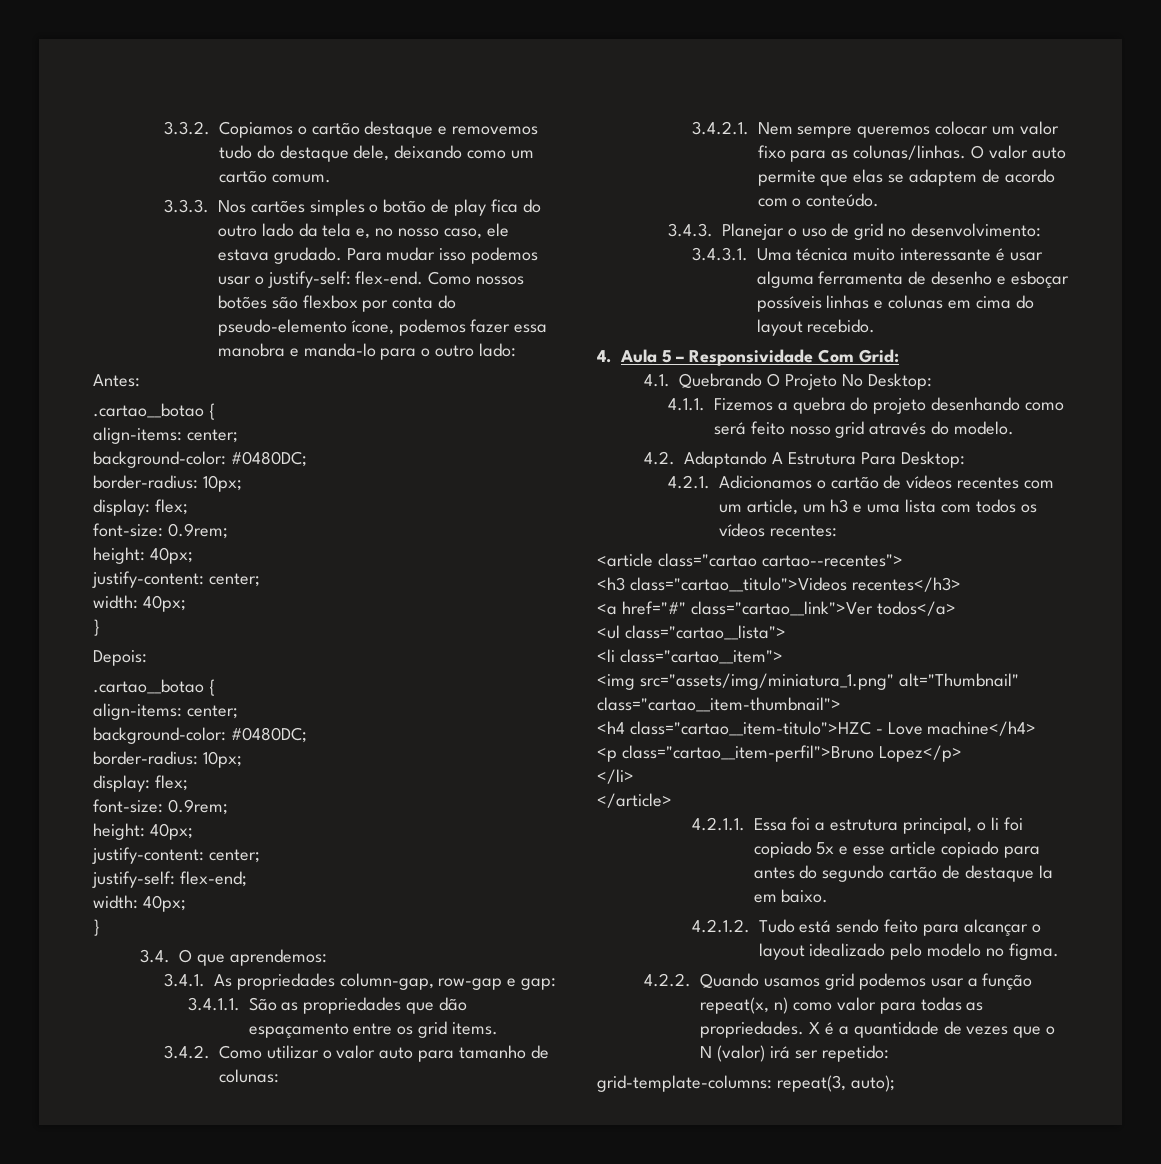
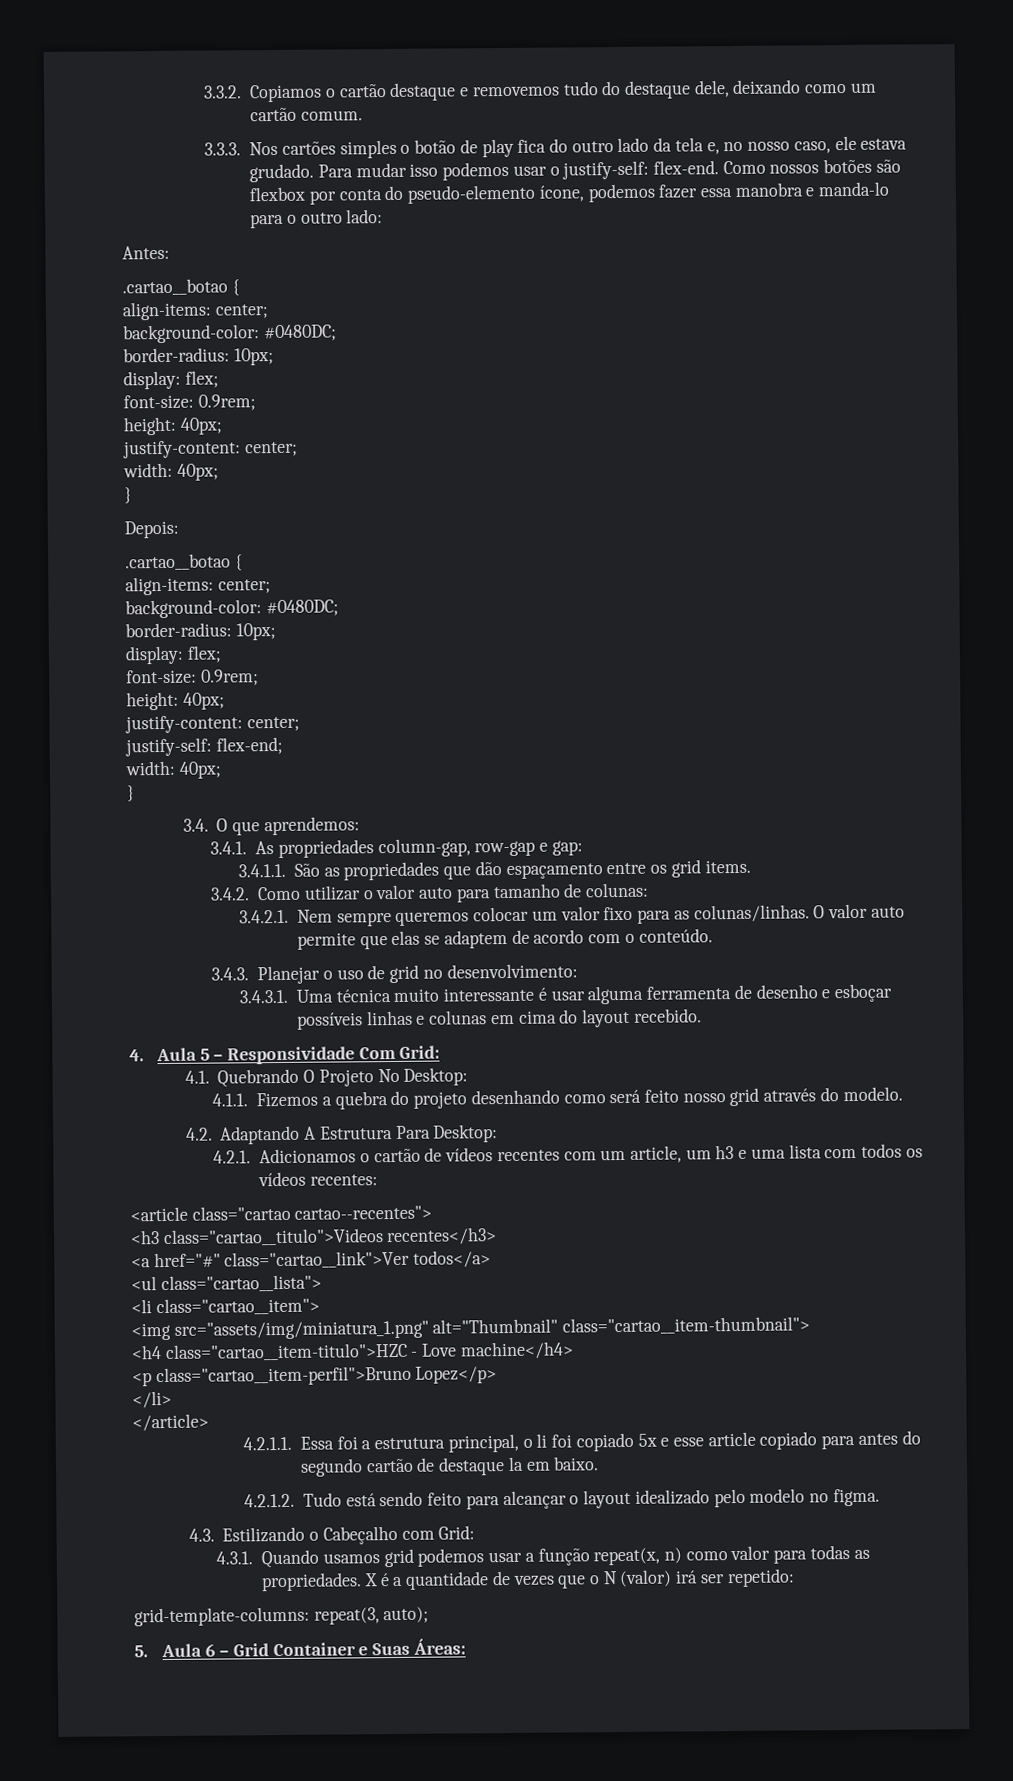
[644,973,692,987] 4.2.2. -> [188,1525,476,1545] [216,1551,254,1565] 4.3. Estilizando o Cabeçalho com Grid: // 4.3.1.
(895, 1083) none -> [134,1638,466,1658] // 5. Aula 6 – Grid Container e Suas Áreas:

